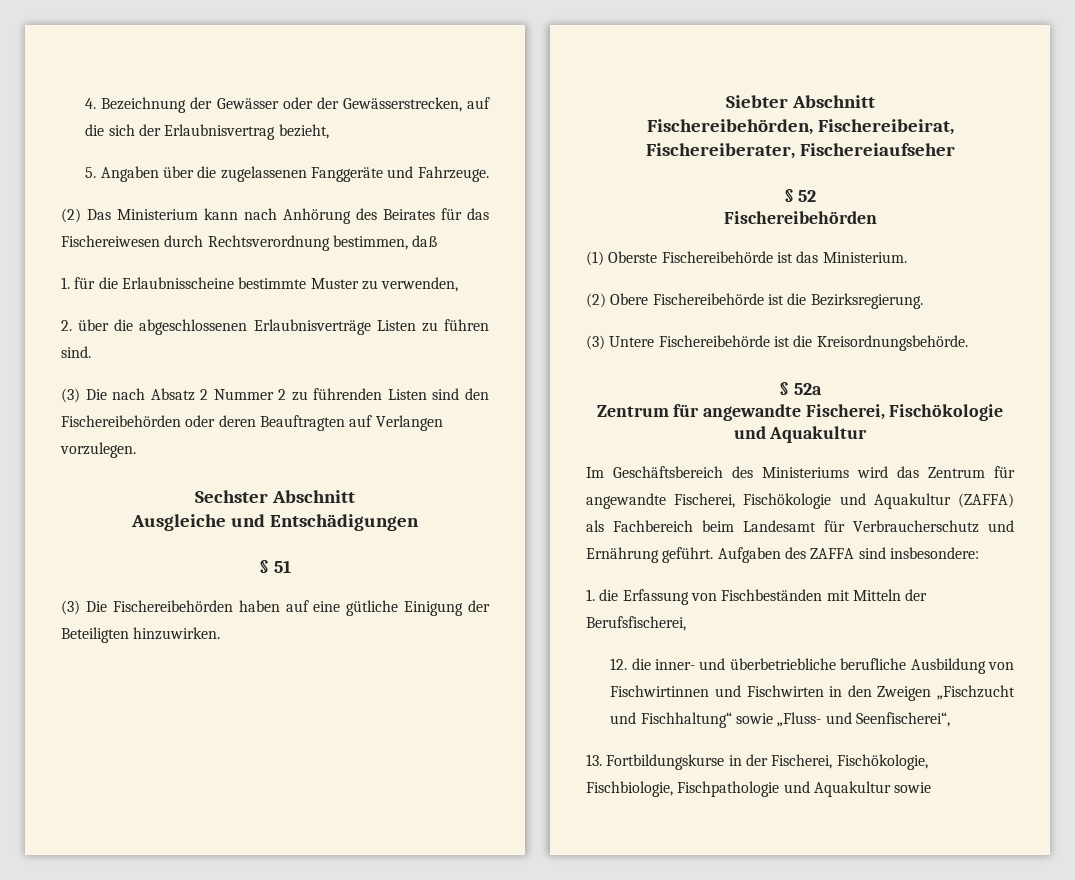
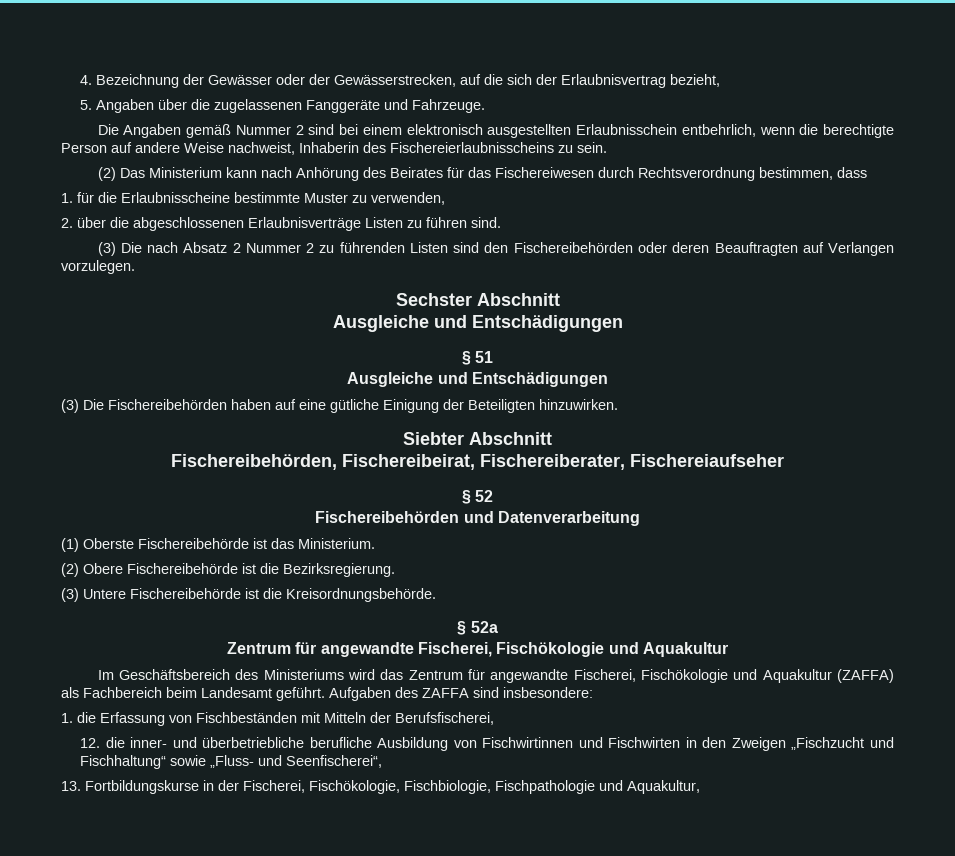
(489, 174) none -> [97,124,895,138] [61,142,607,155] // Die Angaben gemäß Nummer 2 sind bei einem elektronisch ausgestellten Erlaubnisschein entbehrlich, wenn die berechtigte Person auf andere Weise nachweist, Inhaberin des Fischereierlaubnisscheins zu sein.
[412,235,439,247] daß -> [836,167,867,178] dass
(291, 566) none -> [347,372,608,387] // Ausgleiche und Entschädigungen
(877, 217) none -> [463,511,640,526] und Datenverarbeitung
[824,520,1014,533] [586,547,659,563] für Verbraucherschutz und Ernährung -> (272, 692) none
[813,781,932,797] Aquakultur sowie -> [627,780,700,794] Aquakultur,

